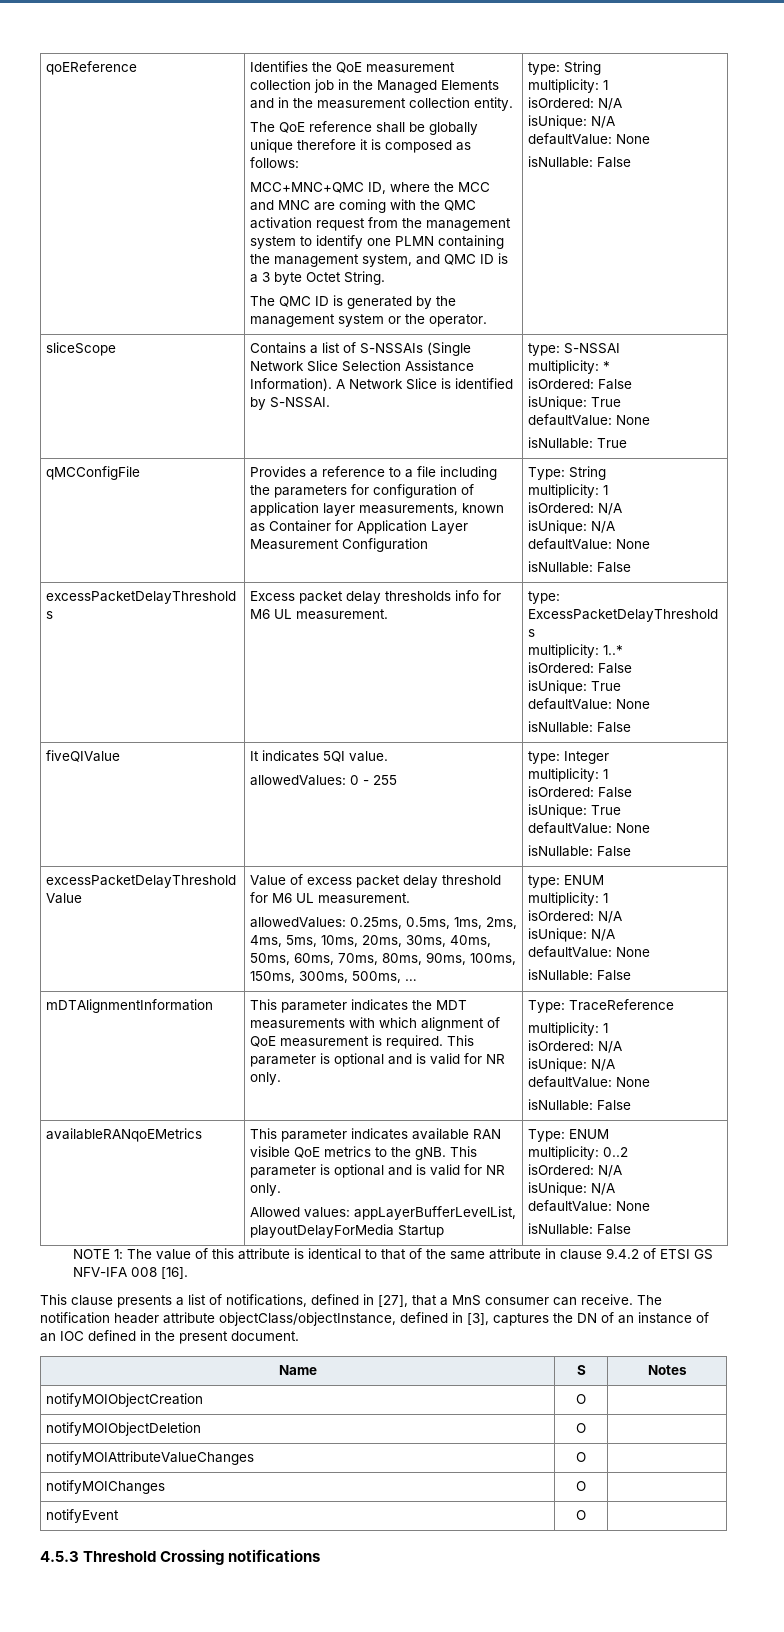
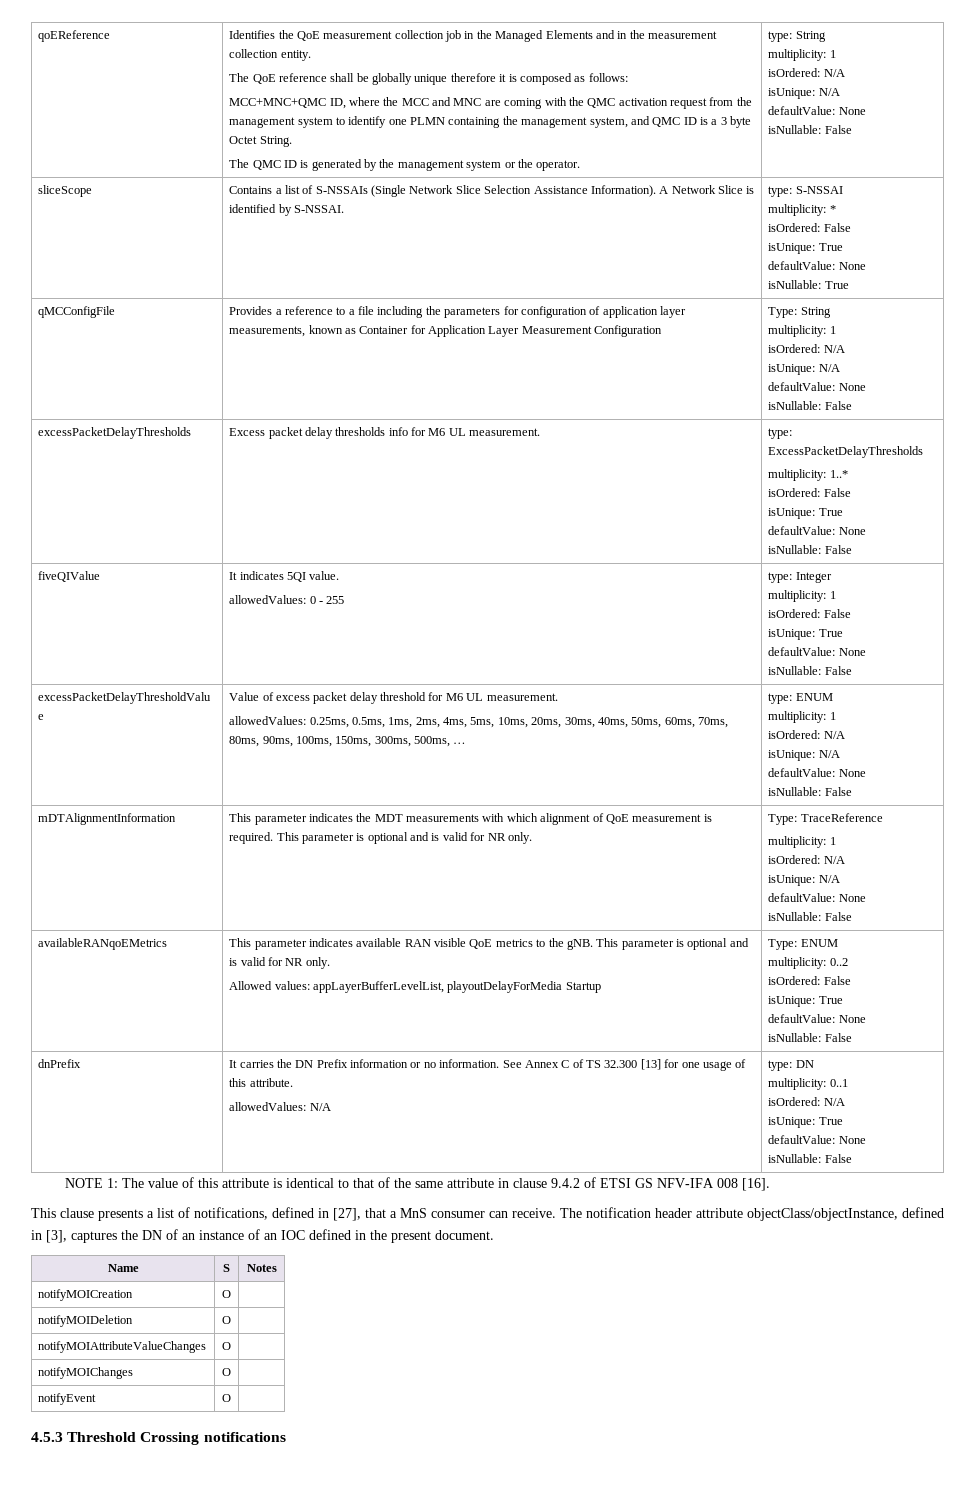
[527,1164,622,1177] [527,1182,615,1196] // isOrdered: N/A // isUnique: N/A -> [768,976,851,985] [768,996,843,1007] [768,1014,866,1023] [768,1033,852,1042] [38,1059,82,1068] [229,1059,747,1071] [229,1078,293,1087] [229,1102,331,1111] [768,1060,814,1071] [768,1078,848,1090] [768,1097,845,1106] [768,1117,843,1128] // isOrdered: False // isUnique: True // defaultValue: None // isNullable: False // dnPrefix | It carries the DN Prefix information or no information. See Annex C of TS 32.300 [13] for one usage of this attribute. // allowedValues: N/A | type: DN // multiplicity: 0..1 // isOrdered: N/A // isUnique: True
[45,1393,203,1407] [576,1394,586,1404] [45,1422,201,1436] notifyMOIObjectCreation | O | // notifyMOIObjectDeletion -> [38,1289,134,1301] [222,1290,231,1298] [38,1315,134,1327] notifyMOICreation | O | // notifyMOIDeletion

